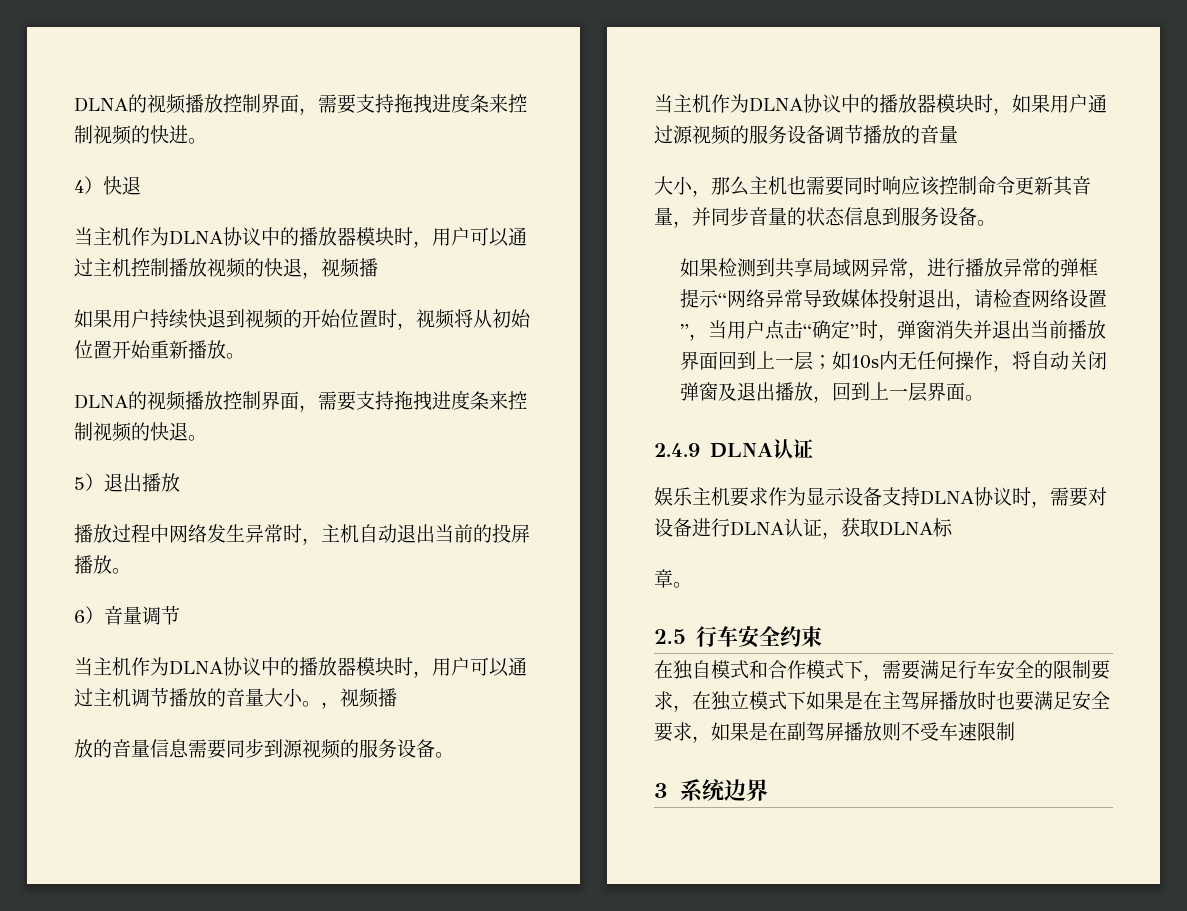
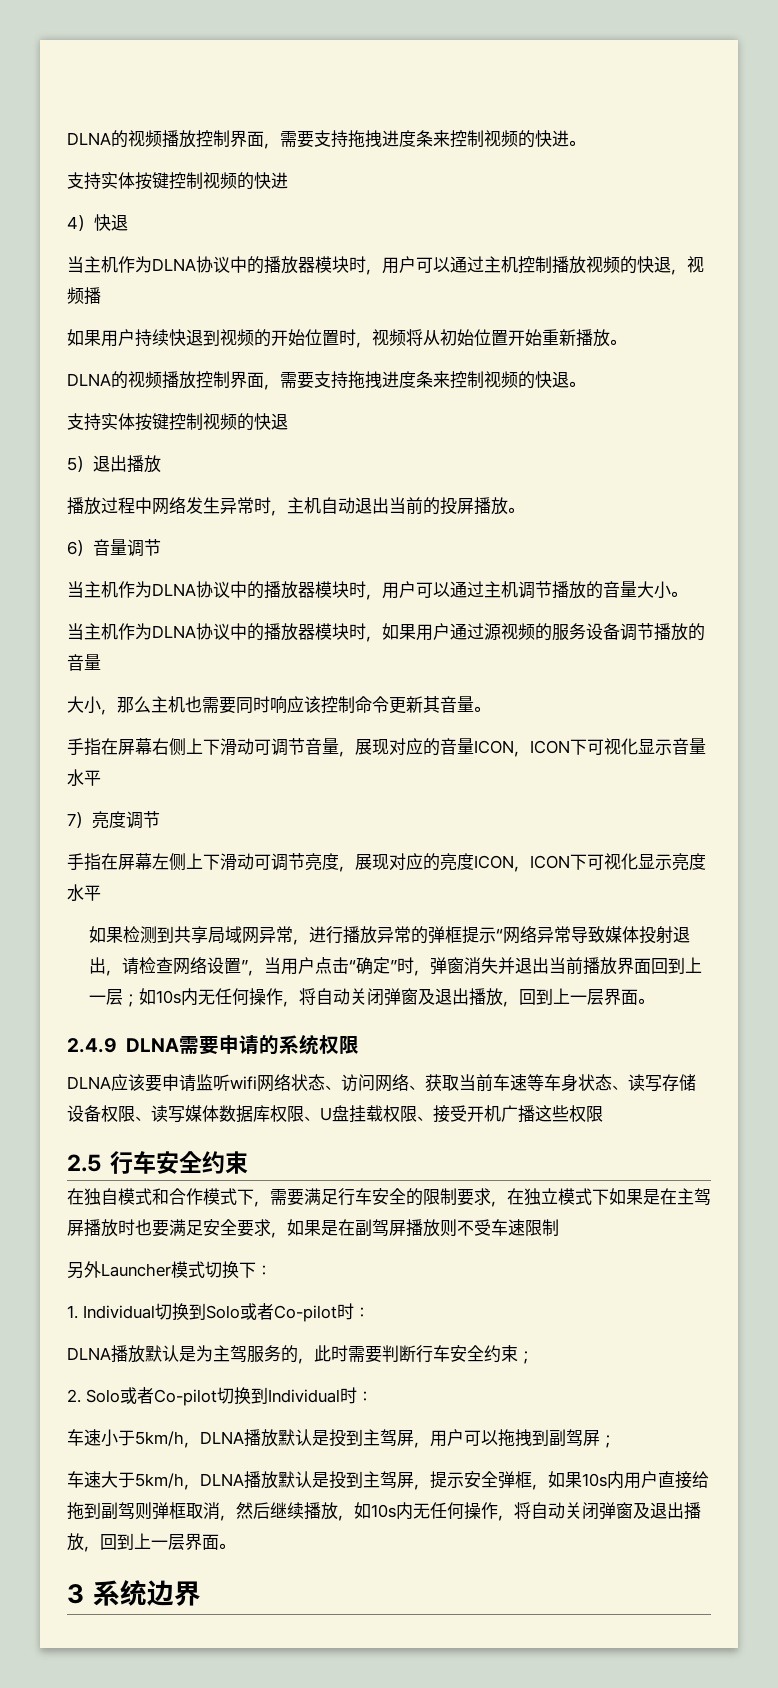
(207, 141) none -> [67,172,288,190] // 支持实体按键控制视频的快进
(207, 438) none -> [67,413,288,431] // 支持实体按键控制视频的快退
[321,688,397,709] [74,739,454,759] ，视频播 // 放的音量信息需要同步到源视频的服务设备。 -> (687, 594) none
[673,207,996,228] ，并同步音量的状态信息到服务设备。 -> [474,706,490,712] [67,738,706,757] [67,769,101,786] [67,811,160,829] [67,853,706,872] [67,884,101,901] 。 // 手指在屏幕右侧上下滑动可调节音量，展现对应的音量ICON，ICON下可视化显示音量水平 // 7）亮度调节 // 手指在屏幕左侧上下滑动可调节亮度，展现对应的亮度ICON，ICON下可视化显示亮度水平
[772,439,813,459] [654,487,1107,508] [654,518,953,539] [654,569,692,588] 认证 // 娱乐主机要求作为显示设备支持DLNA协议时，需要对设备进行DLNA认证，获取DLNA标 // 章。 -> [178,1034,359,1055] [67,1074,696,1092] [67,1105,603,1123] 需要申请的系统权限 // DLNA应该要申请监听wifi网络状态、访问网络、获取当前车速等车身状态、读写存储设备权限、读写媒体数据库权限、U盘挂载权限、接受开机广播这些权限
(1015, 731) none -> [67,1261,272,1279] [67,1303,370,1322] [67,1345,534,1364] [67,1387,373,1406] [67,1429,616,1448] [67,1471,709,1490] [67,1502,701,1521] [67,1533,235,1552] // 另外Launcher模式切换下： // 1. Individual切换到Solo或者Co-pilot时： // DLNA播放默认是为主驾服务的，此时需要判断行车安全约束； // 2. Solo或者Co-pilot切换到Individual时： // 车速小于5km/h，DLNA播放默认是投到主驾屏，用户可以拖拽到副驾屏； // 车速大于5km/h，DLNA播放默认是投到主驾屏，提示安全弹框，如果10s内用户直接给拖到副驾则弹框取消，然后继续播放，如10s内无任何操作，将自动关闭弹窗及退出播放，回到上一层界面。

